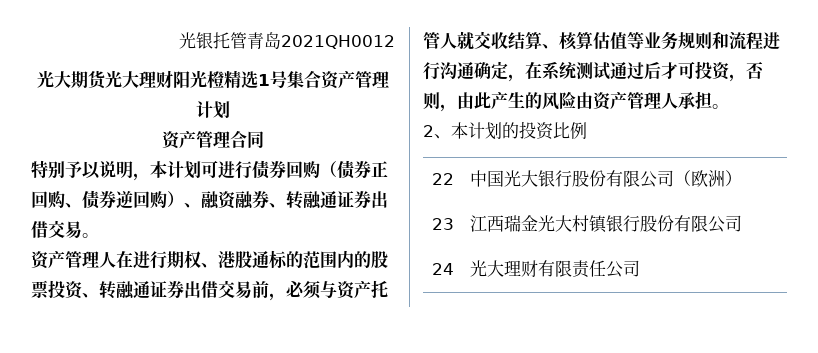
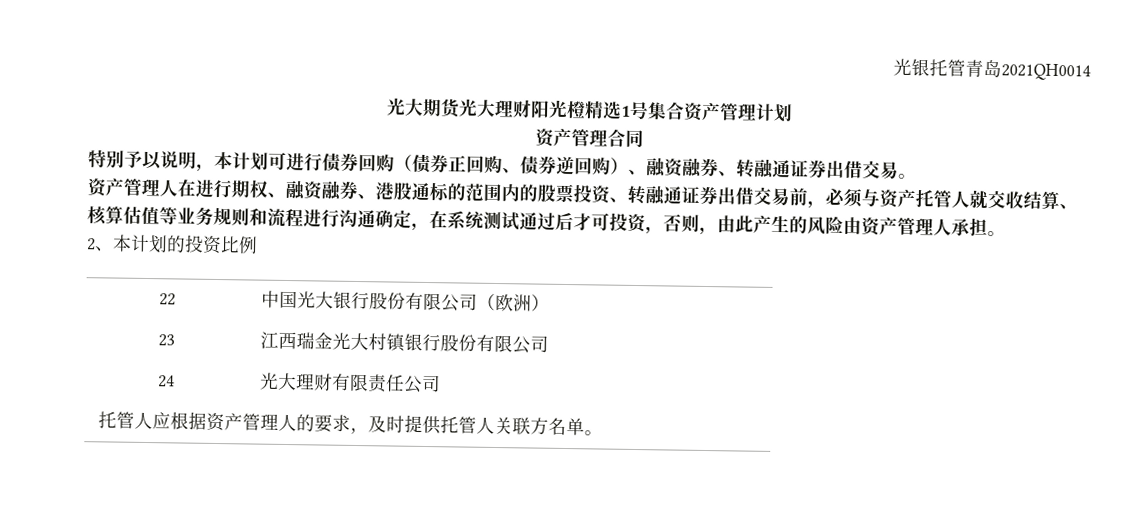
[281,35,395,49] 2021QH0012 -> [1001,63,1091,81] 2021QH0014
(218, 265) none -> [285,179,376,201] 融资融券、
(641, 268) none -> [97,411,603,436] // 托管人应根据资产管理人的要求，及时提供托管人关联方名单。

